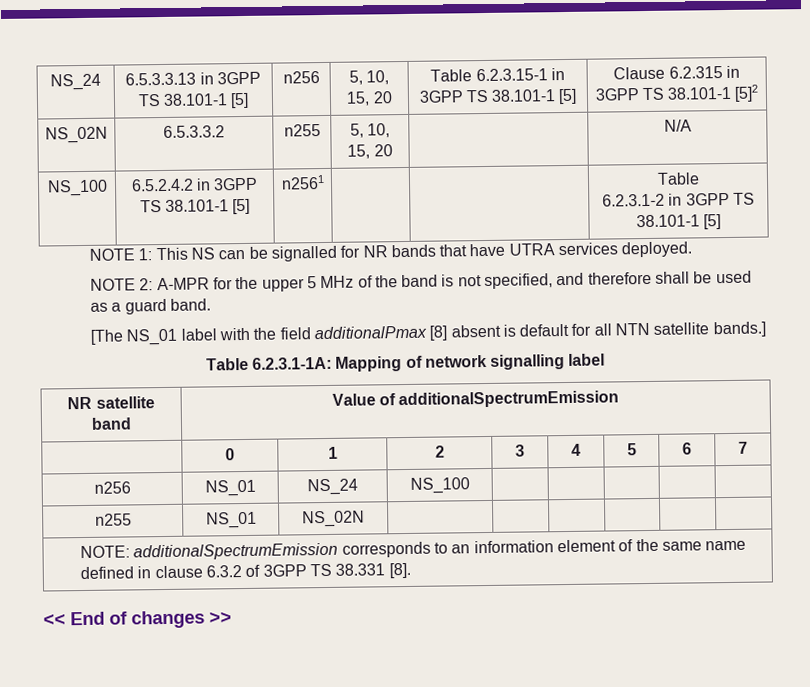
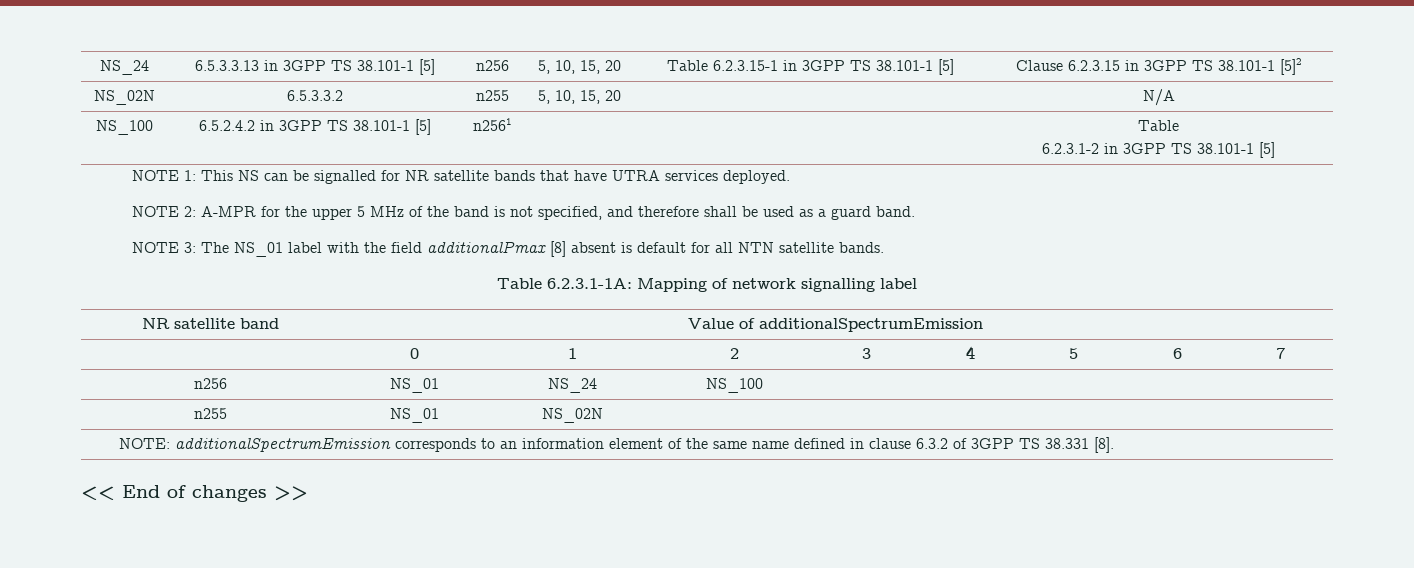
[668,66,723,79] 6.2.315 -> [1067,60,1120,71] 6.2.3.15
(388, 251) none -> [434,170,490,181] satellite
[89,329,123,345] [The -> [132,242,230,253] NOTE 3: The
[712,321,766,338] bands.] -> [839,242,885,253] bands.

